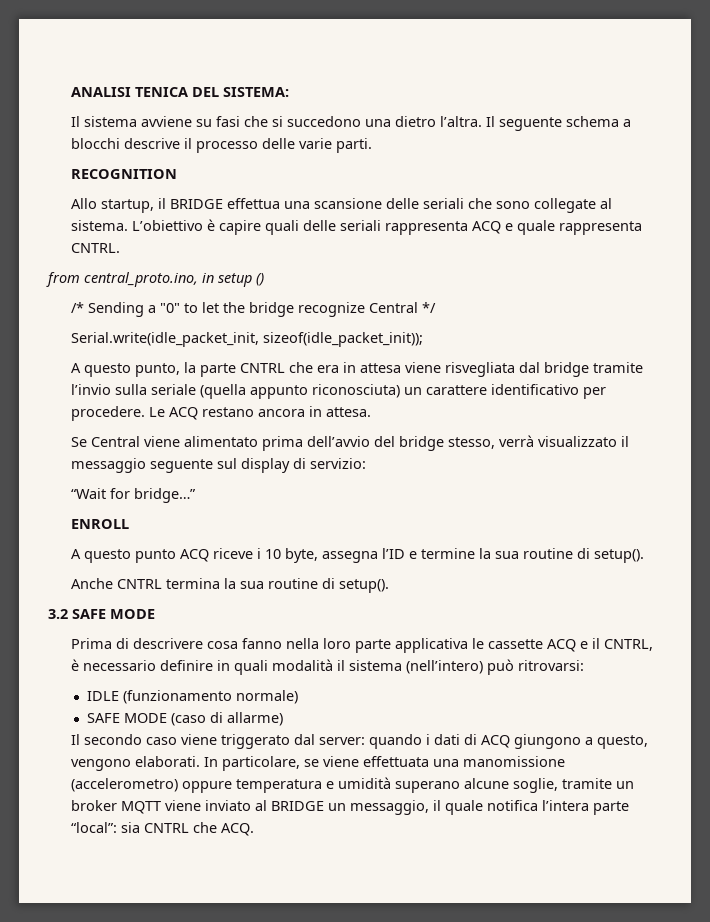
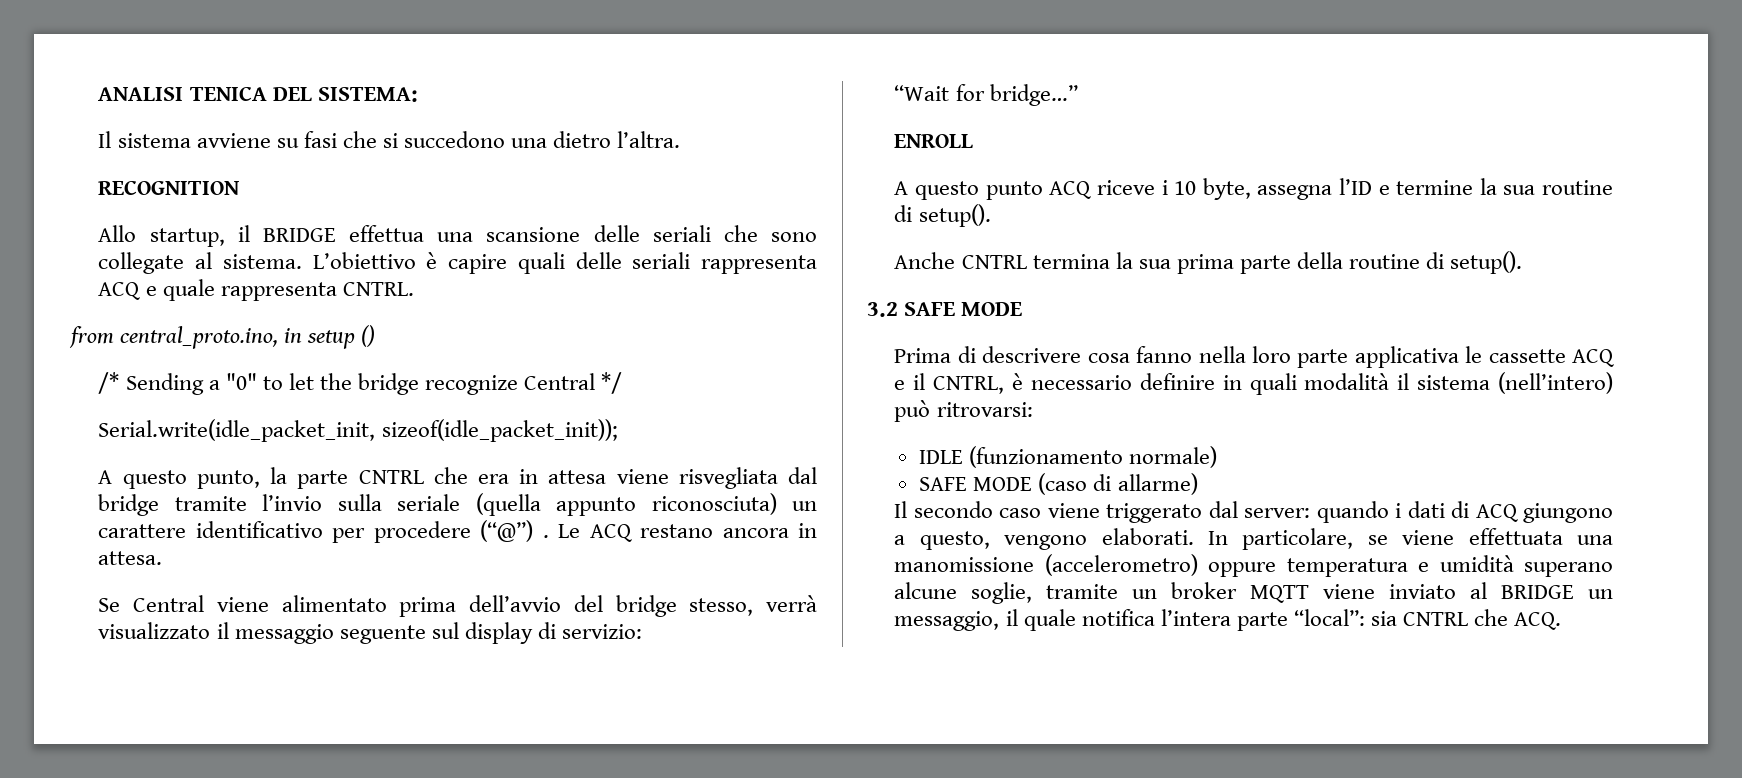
[486,116,632,131] [71,138,373,153] Il seguente schema a blocchi descrive il processo delle varie parti. -> (681, 139) none
[71,406,146,421] procedere. -> [373,520,549,543] procedere (“@”) .
(265, 585) none -> [1176,252,1343,274] prima parte della

